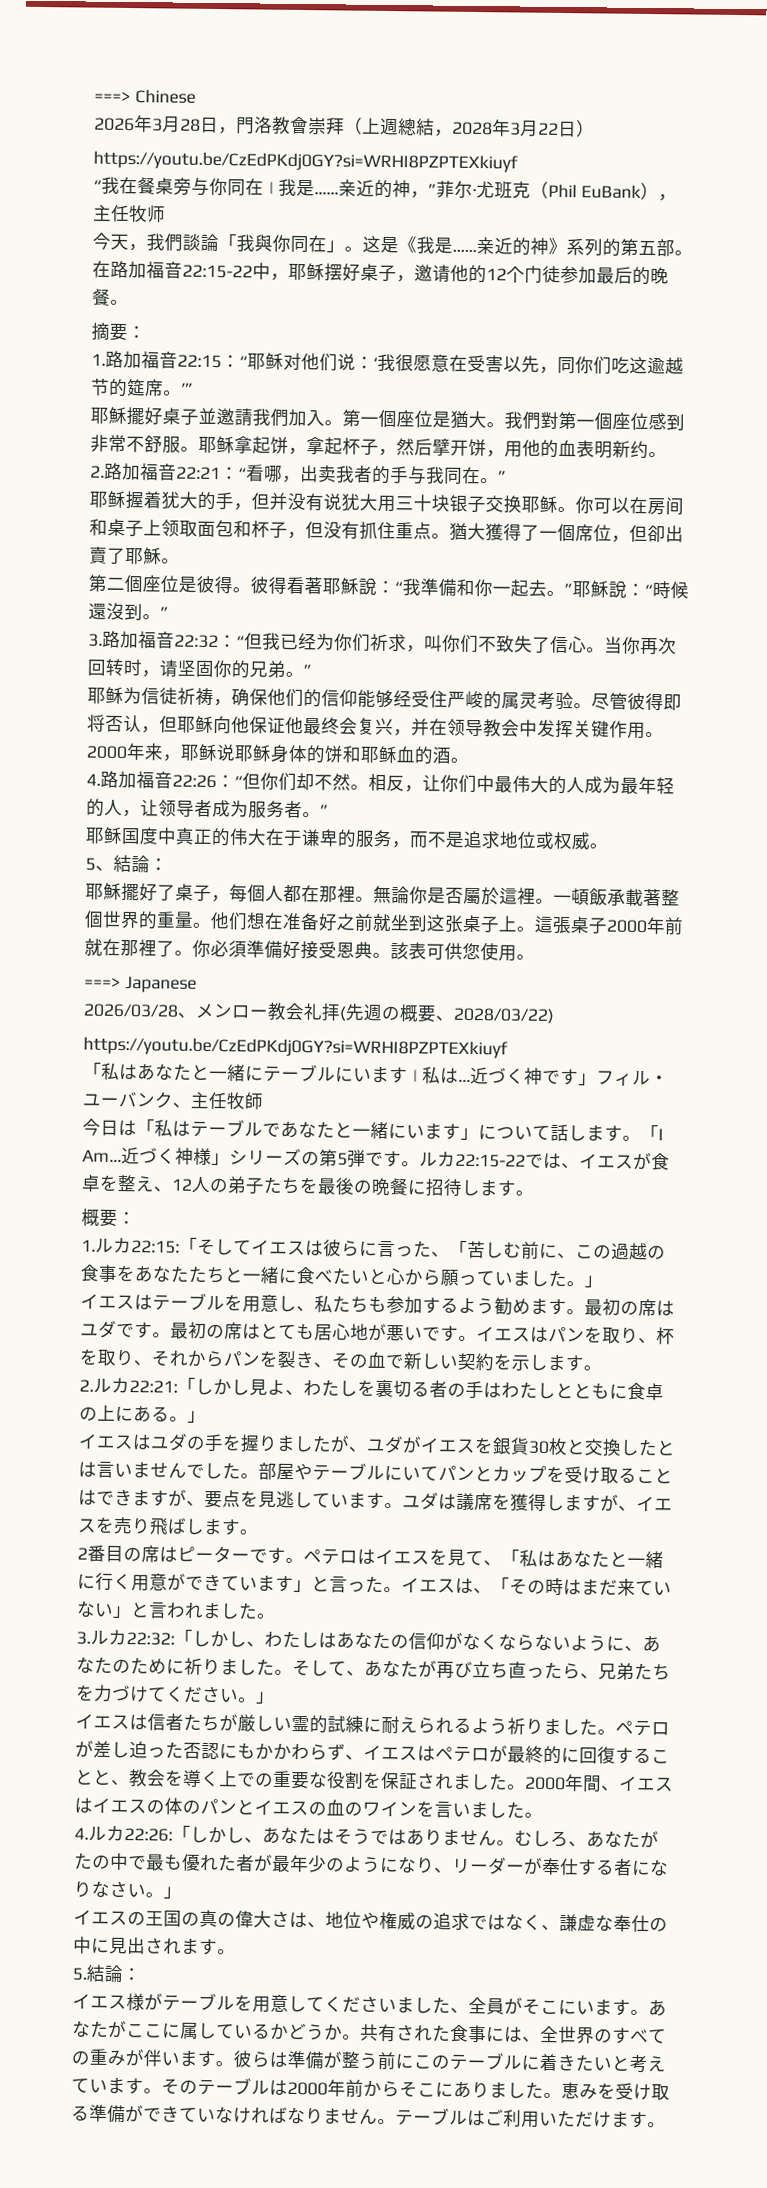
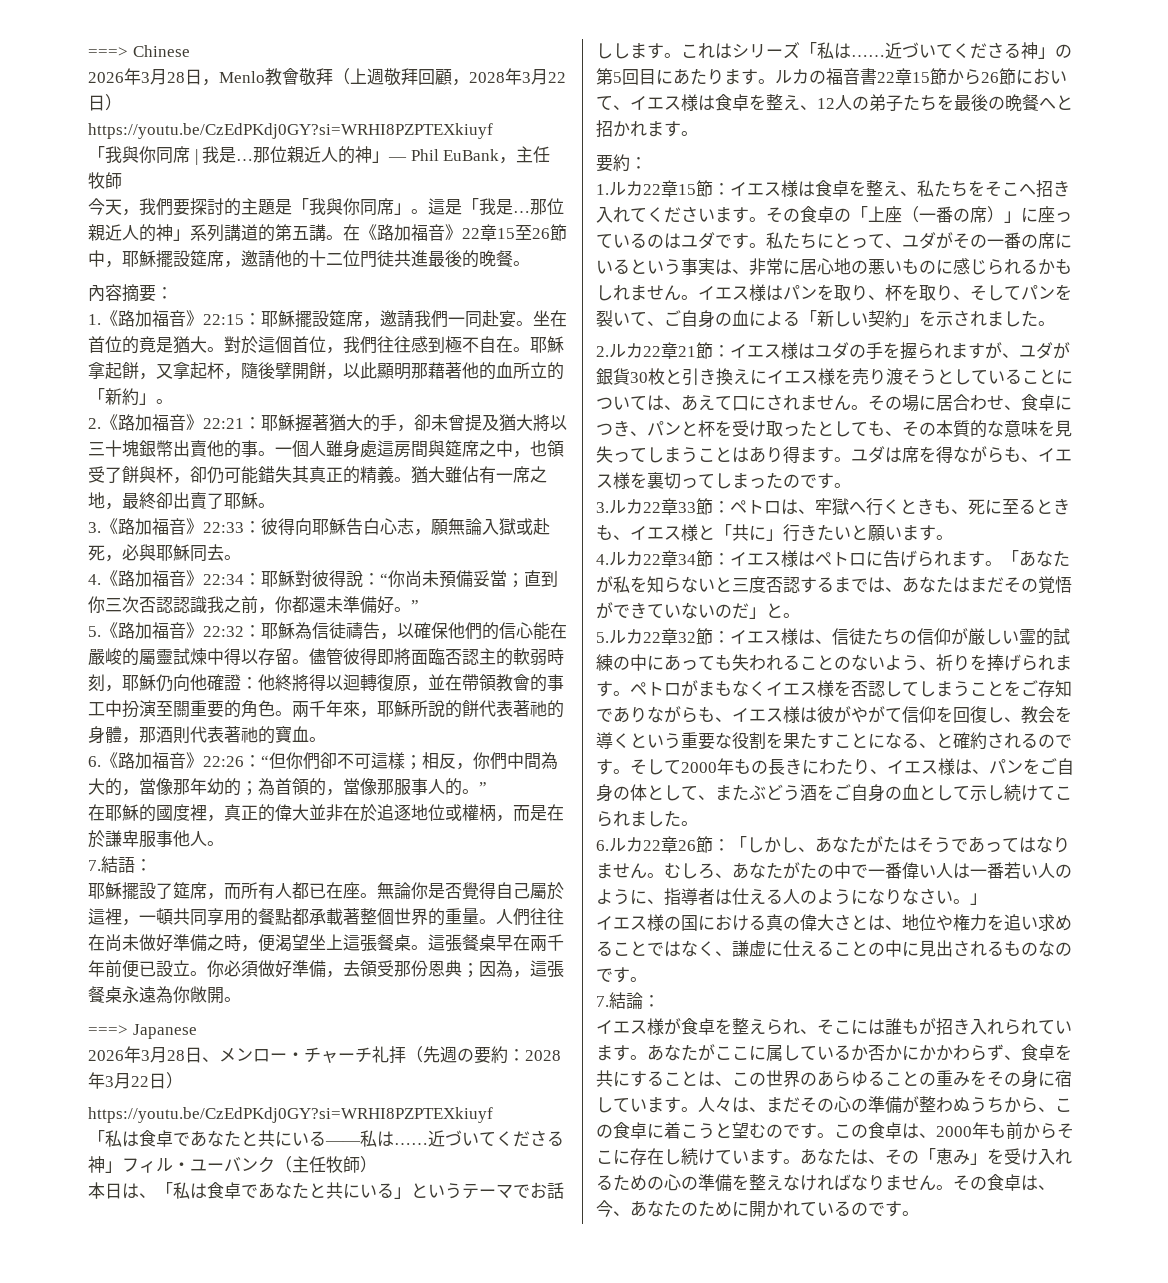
[236,116,435,136] 門洛教會崇拜（上週總結 -> [219,68,452,86] Menlo教會敬拜（上週敬拜回顧
[93,176,550,199] “我在餐桌旁与你同在 | 我是……亲近的神，”菲尔·尤班克（ -> [88,146,408,165] 「我與你同席 | 我是…那位親近人的神」—
[640,182,660,201] ） -> (500, 155) none
[147,205,166,223] 师 -> [105,172,122,189] 師
[182,233,693,257] [92,260,633,284] 談論「我與你同在」。这是《我是……亲近的神》系列的第五部。在路加福音22:15-22中，耶稣摆好桌子，邀请他的12个门徒参加最后 -> [173,198,564,216] [88,224,567,242] [88,250,462,268] 要探討的主題是「我與你同席」。這是「我是…那位親近人的神」系列講道的第五講。在《路加福音》22章15至26節中，耶穌擺設筵席，邀請他的十二位門徒共進最後
(129, 302) none -> [88,284,122,302] 內容
[105,350,684,375] [91,378,194,397] [90,406,685,431] [90,434,667,460] [90,462,507,485] [89,490,684,516] [89,518,684,543] [89,546,180,565] [88,574,689,599] [88,602,169,621] [88,630,677,656] [87,658,312,679] [87,686,682,711] [87,714,664,739] [86,743,469,765] [86,770,173,789] 路加福音22:15：“耶稣对他们说：‘我很愿意在受害以先，同你们吃这逾越节的筵席。’” // 耶穌擺好桌子並邀請我們加入。第一個座位是猶大。我們對第一個座位感到非常不舒服。耶稣拿起饼，拿起杯子，然后擘开饼，用他的血表明新约。 // 2.路加福音22:21：“看哪，出卖我者的手与我同在。” // 耶稣握着犹大的手，但并没有说犹大用三十块银子交换耶稣。你可以在房间和桌子上领取面包和杯子，但没有抓住重点。猶大獲得了一個席位，但卻出賣了耶穌。 // 第二個座位是彼得。彼得看著耶穌說：“我準備和你一起去。”耶穌說：“時候還沒到。” // 3.路加福音22:32：“但我已经为你们祈求，叫你们不致失了信心。当你再次回转时，请坚固你的兄弟。” // 耶稣为信徒祈祷，确保他们的信仰能够经受住严峻的属灵考验。尽管彼得即将否认，但耶稣向他保证他最终会复兴，并在领导教会中发挥关键作用。2000年来，耶稣说耶稣身体的饼和耶稣血的酒。 // 4.路加福音 -> [101,310,567,328] [88,336,564,354] [88,362,564,380] [88,388,173,406] [88,414,567,432] [88,440,564,458] [88,466,547,484] [88,492,275,510] [88,518,550,536] [88,544,241,562] [88,570,558,588] [88,596,419,614] [88,622,567,640] [88,648,564,666] [88,674,564,692] [88,700,564,718] [88,726,326,744] [88,752,203,769] 《路加福音》22:15：耶穌擺設筵席，邀請我們一同赴宴。坐在首位的竟是猶大。對於這個首位，我們往往感到極不自在。耶穌拿起餅，又拿起杯，隨後擘開餅，以此顯明那藉著他的血所立的「新約」。 // 2.《路加福音》22:21：耶穌握著猶大的手，卻未曾提及猶大將以三十塊銀幣出賣他的事。一個人雖身處這房間與筵席之中，也領受了餅與杯，卻仍可能錯失其真正的精義。猶大雖佔有一席之地，最終卻出賣了耶穌。 // 3.《路加福音》22:33：彼得向耶穌告白心志，願無論入獄或赴死，必與耶穌同去。 // 4.《路加福音》22:34：耶穌對彼得說：“你尚未預備妥當；直到你三次否認認識我之前，你都還未準備好。” // 5.《路加福音》22:32：耶穌為信徒禱告，以確保他們的信心能在嚴峻的屬靈試煉中得以存留。儘管彼得即將面臨否認主的軟弱時刻，耶穌仍向他確證：他終將得以迴轉復原，並在帶領教會的事工中扮演至關重要的角色。兩千年來，耶穌所說的餅代表著祂的身體，那酒則代表著祂的寶血。 // 6.《路加福音》
[278,772,675,795] [86,798,329,819] [85,826,608,850] [85,854,168,873] [85,882,608,906] 们却不然。相反，让你们中最伟大的人成为最年轻的人，让领导者成为服务者。” // 耶稣国度中真正的伟大在于谦卑的服务，而不是追求地位或权威。 // 5、結論： // 耶穌擺好了桌子，每個人都在那裡。無論你是否屬於這裡。一頓飯 -> [303,752,558,770] [88,778,487,796] [88,804,564,822] [88,830,224,848] [88,856,152,873] [88,882,564,900] [88,908,309,926] 們卻不可這樣；相反，你們中間為大的，當像那年幼的；為首領的，當像那服事人的。” // 在耶穌的國度裡，真正的偉大並非在於追逐地位或權柄，而是在於謙卑服事他人。 // 7.結語： // 耶穌擺設了筵席，而所有人都已在座。無論你是否覺得自己屬於這裡，一頓共同享用的餐點都
[210,912,684,936] [84,938,535,962] [84,976,197,993] [83,1002,554,1024] 他们想在准备好之前就坐到这张桌子上。這張桌子2000年前就在那裡了。你必須準備好接受恩典。該表可供您使用。 // ===> Japanese // 2026/03/28、メンロー教会礼拝(先週の概要、2028/03/22) -> [496,908,564,926] [88,934,564,952] [88,960,564,978] [88,986,241,1004] [88,1024,197,1039] [88,1046,561,1064] [88,1072,183,1089] 人們往往在尚未做好準備之時，便渴望坐上這張餐桌。這張餐桌早在兩千年前便已設立。你必須做好準備，去領受那份恩典；因為，這張餐桌永遠為你敞開。 // ===> Japanese // 2026年3月28日、メンロー・チャーチ礼拝（先週の要約：2028年3月22日）
[137,1063,580,1086] あなたと一緒にテーブルにいます | 私は…近づく神です -> [139,1130,564,1147] [88,1156,105,1173] 食卓であなたと共にいる——私は……近づいてくださる神
[172,1091,264,1110] [82,1118,664,1142] [82,1146,652,1171] 、主任牧師 // 今日は「私はテーブルであなたと一緒にいます」について話します。「I Am…近づく神様」シリーズの第5弾です。ルカ22:15-22では、イエスが -> [275,1156,377,1173] [88,1182,564,1199] [596,42,1072,59] [596,68,1067,85] [596,94,715,111] （主任牧師） // 本日は、「私は食卓であなたと共にいる」というテーマでお話しします。これはシリーズ「私は……近づいてくださる神」の第5回目にあたります。ルカの福音書22章15節から26節において、イエス様は
[407,1178,534,1197] [81,1208,118,1227] に招待します。 // 概要 -> [1039,95,1073,110] [596,120,698,137] [596,154,630,172] へと招かれます。 // 要約
[131,1237,666,1261] [80,1264,603,1288] [80,1292,675,1317] [80,1320,531,1342] 22:15:「そしてイエスは彼らに言った、「苦しむ前に、この過越の食事をあなたたちと一緒に食べたいと心から願っていました。」 // イエスはテーブルを用意し、私たちも参加するよう勧めます。最初の席はユダです。最初の席はとても居心地が悪いです。イエス -> [643,180,1070,197] [596,206,1072,223] [596,232,1072,249] [596,258,1072,275] [596,284,766,301] 22章15節：イエス様は食卓を整え、私たちをそこへ招き入れてくださいます。その食卓の「上座（一番の席）」に座っているのはユダです。私たちにとって、ユダがその一番の席にいるという事実は、非常に居心地の悪いものに感じられるかもしれません。イエス様
[169,1350,225,1368] れから -> [987,285,1021,301] して
[295,1351,602,1372] [79,1377,664,1401] [79,1404,206,1423] [78,1433,134,1450] き、その血で新しい契約を示します。 // 2.ルカ22:21:「しかし見よ、わたしを裏切る者の手はわたしとともに食卓の上にある。」 // イエス -> [613,310,1055,328] [596,342,798,359] いて、ご自身の血による「新しい契約」を示されました。 // 2.ルカ22章21節：イエス様
[258,1435,332,1453] りました -> [917,343,985,359] られます
[420,1437,494,1454] イエスを -> (1070, 350) none
[584,1438,676,1457] [78,1461,673,1484] [78,1488,673,1512] [77,1516,258,1536] [77,1544,664,1569] [77,1572,672,1596] [76,1600,276,1620] [76,1629,661,1653] [76,1656,671,1681] [75,1684,275,1704] [75,1713,670,1737] [75,1740,670,1765] [75,1769,112,1785] 交換したとは言いませんでした。部屋やテーブルにいてパンとカップを受け取ることはできますが、要点を見逃しています。ユダは議席を獲得しますが、イエスを売り飛ばします。 // 2番目の席はピーターです。ペテロはイエスを見て、「私はあなたと一緒に行く用意ができています」と言った。イエスは、「その時はまだ来ていない」と言われました。 // 3.ルカ22:32:「しかし、わたしはあなたの信仰がなくならないように、あなたのために祈りました。そして、あなたが再び立ち直ったら、兄弟たちを力づけてください。」 // イエスは信者たちが厳しい霊的試練に耐えられるよう祈りました。ペテロが差し迫った否認にもかかわらず、イエスはペテロが最終的に回復することと -> [682,368,1073,386] [596,394,1072,412] [596,420,1072,438] [596,446,1072,463] [596,472,851,489] [596,498,1070,516] [596,524,953,542] [596,550,1070,567] [596,576,1072,594] [596,602,800,619] [596,628,1070,646] [596,654,1072,672] [596,680,1072,697] [596,706,1004,723] 引き換えにイエス様を売り渡そうとしていることについては、あえて口にされません。その場に居合わせ、食卓につき、パンと杯を受け取ったとしても、その本質的な意味を見失ってしまうことはあり得ます。ユダは席を得ながらも、イエス様を裏切ってしまったのです。 // 3.ルカ22章33節：ペトロは、牢獄へ行くときも、死に至るときも、イエス様と「共に」行きたいと願います。 // 4.ルカ22章34節：イエス様はペトロに告げられます。「あなたが私を知らないと三度否認するまでは、あなたはまだその覚悟ができていないのだ」と。 // 5.ルカ22章32節：イエス様は、信徒たちの信仰が厳しい霊的試練の中にあっても失われることのないよう、祈りを捧げられます。ペトロがまもなくイエス様を否認してしまうことをご存知でありながらも、イエス様は彼がやがて信仰を回復し
[219,1770,274,1787] 上での -> [630,733,681,749] という
[380,1772,674,1793] [74,1797,543,1819] [74,1825,173,1842] 保証されました。2000年間、イエスはイエスの体のパンとイエスの血のワインを言いました。 // 4.ルカ22:26: -> [783,732,1072,750] [596,758,1074,775] [596,784,1072,802] [596,810,698,827] [596,836,730,853] 果たすことになる、と確約されるのです。そして2000年もの長きにわたり、イエス様は、パンをご自身の体として、またぶどう酒をご自身の血として示し続けてこられました。 // 6.ルカ22章26節：
(317, 1836) none -> [866,836,900,853] がた
[388,1828,425,1846] はあ -> [968,836,1053,853] あってはな
[146,1853,633,1876] 最も優れた者が最年少のようになり、リーダーが奉仕する者 -> [868,862,1072,879] [596,888,851,906] 一番偉い人は一番若い人のように、指導者は仕える人のよう
[127,1910,200,1927] の王国の -> [647,914,766,931] 様の国における
(290, 1918) none -> [851,915,868,930] と
[397,1912,470,1931] 威の追求 -> [970,914,1072,931] [596,941,647,956] 力を追い求めること
[595,1914,650,1933] な奉仕 -> [766,940,868,957] に仕えること
[181,1938,236,1956] [72,1967,87,1981] ます。 // 5. -> [987,940,1072,957] [596,967,647,983] [596,996,609,1007] るものなのです。 // 7.
[162,1992,577,2016] テーブルを用意してくださいました、全員がそこに -> [681,1018,1055,1035] 食卓を整えられ、そこには誰もが招き入れられて
[288,2022,667,2044] [71,2048,666,2074] [71,2077,670,2101] [71,2104,216,2124] どうか。共有された食事には、全世界のすべての重みが伴います。彼らは準備が整う前にこのテーブルに着きたいと考えています。そのテーブルは2000年前からそこにありました。恵みを受け取る準備ができてい -> [868,1044,1072,1061] [596,1070,1072,1088] [596,1096,1072,1114] [596,1122,1074,1140] [596,1148,1072,1165] [596,1174,783,1192] 否かにかかわらず、食卓を共にすることは、この世界のあらゆることの重みをその身に宿しています。人々は、まだその心の準備が整わぬうちから、この食卓に着こうと望むのです。この食卓は、2000年も前からそこに存在し続けています。あなたは、その「恵み」を受け入れるための心の準備を整え
[395,2107,630,2128] テーブルはご利用いただけま -> [953,1174,1055,1191] [596,1200,885,1218] その食卓は、今、あなたのために開かれているので

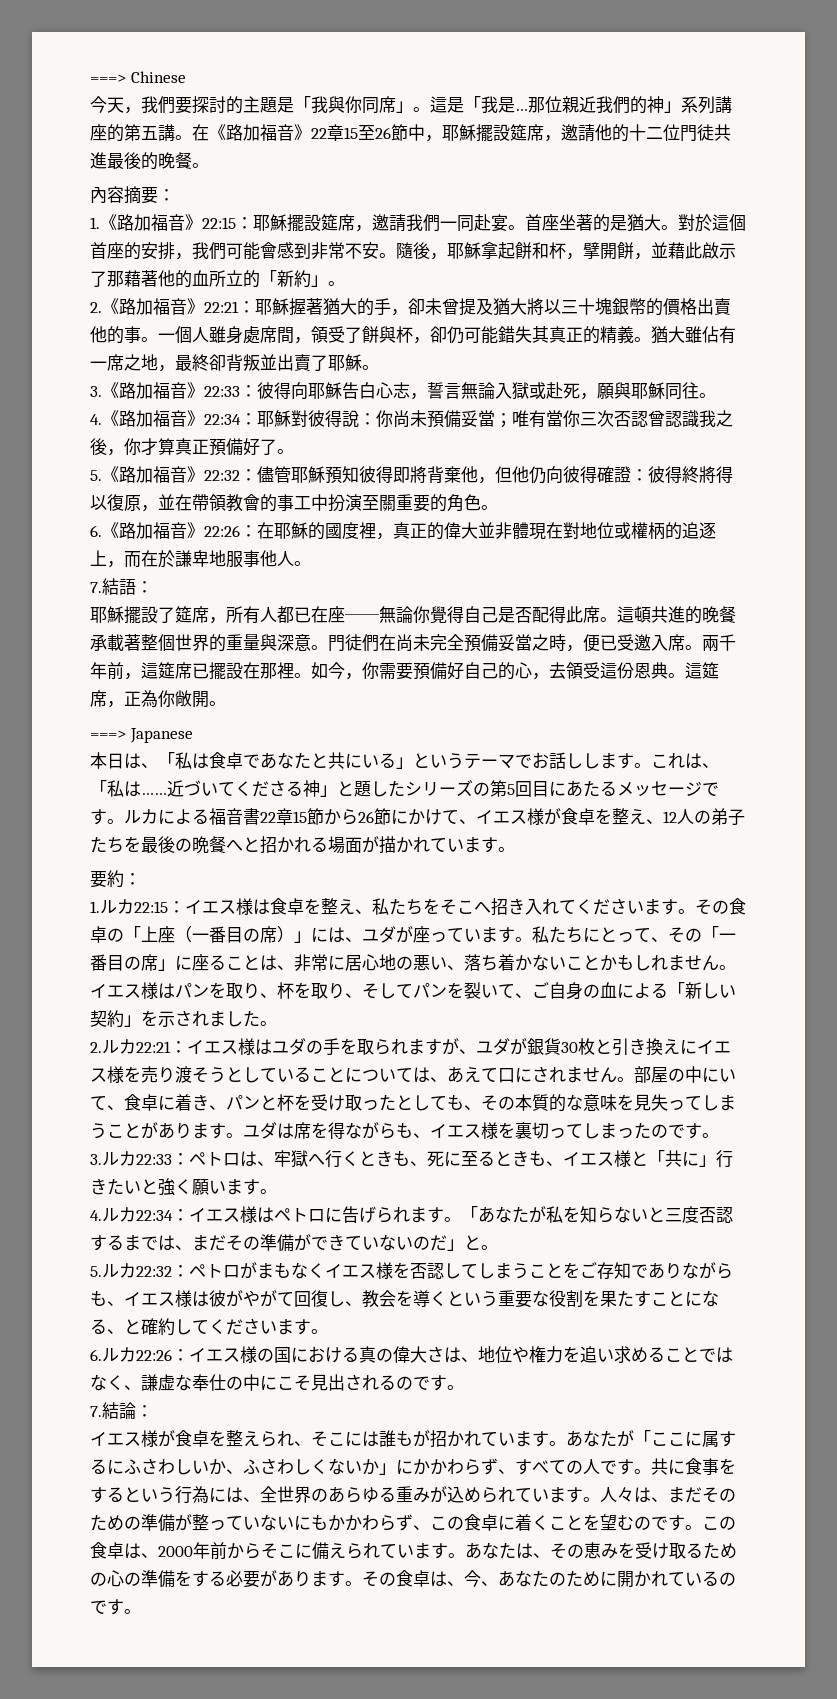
[88,68,566,86] [88,94,122,111] [88,123,493,139] [88,146,551,165] [88,172,122,189] // 2026年3月28日，Menlo教會敬拜（上週敬拜回顧，2028年3月22日） // https://youtu.be/CzEdPKdj0GY?si=WRHI8PZPTEXkiuyf // 「我與你同席 | 我是…那位親近人的神」— Phil EuBank，主任牧師 -> (186, 77) none
[122,225,139,240] 人 -> [596,96,630,114] 我們
[241,224,258,241] 道 -> [90,124,107,141] 座
[533,310,567,327] [88,336,156,354] 坐在首位的竟 -> [525,214,610,232] 首座坐著的
[309,336,564,354] [88,362,411,380] 位，我們往往感到極不自在。耶穌拿起餅，又拿起杯，隨後擘開餅，以此顯明 -> [107,242,736,260] [90,271,107,287] 座的安排，我們可能會感到非常不安。隨後，耶穌拿起餅和杯，擘開餅，並藉此啟示了
(173, 448) none -> [646,298,697,316] 的價格
[377,440,547,458] 這房間與筵席之中，也 -> [260,326,311,344] 席間，
(173, 500) none -> [226,354,277,371] 背叛並
[431,519,448,535] 願 -> [427,382,461,399] 誓言
[122,544,139,561] 必 -> [597,383,614,399] 願
[207,544,224,561] 去 -> [682,382,699,399] 往
[380,573,388,585] “ -> (376, 419) none
[524,570,558,587] 直到 -> [512,410,563,428] 唯有當
(173, 604) none -> [648,410,665,427] 曾
[241,596,419,614] 前，你都還未準備好。” -> [90,438,294,456] 後，你才算真正預備好了。
[261,622,567,640] [88,648,564,666] [88,674,275,692] 耶穌為信徒禱告，以確保他們的信心能在嚴峻的屬靈試煉中得以存留。儘管彼得即將面臨否認主的軟弱時刻，耶穌仍向他確證：他 -> [257,466,682,484] 儘管耶穌預知彼得即將背棄他，但他仍向彼得確證：彼得
[343,674,377,691] 迴轉 -> (107, 502) none
[292,700,564,718] [88,726,326,744] 兩千年來，耶穌所說的餅代表著祂的身體，那酒則代表著祂的寶血。 -> (498, 507) none
[261,752,558,770] [88,778,487,796] “但你們卻不可這樣；相反，你們中間為大的，當像那年幼的；為首領的，當像那服事人的。” // -> (257, 531) none
[343,804,411,822] 在於追逐 -> [512,522,580,540] 體現在對
[496,805,547,822] ，而是 -> [665,522,716,540] [90,550,141,568] 的追逐上，而
(139, 838) none -> [209,550,226,567] 地
[224,883,241,900] 而 -> (226, 620) none
[360,882,564,900] [88,908,309,926] 。無論你是否覺得自己屬於這裡，一頓共同享用的餐點都 -> [345,606,736,624] ──無論你覺得自己是否配得此席。這頓共進的晚餐
[479,908,564,926] [88,934,564,952] [88,960,564,978] [88,986,156,1003] 。人們往往在尚未做好準備之時，便渴望坐上這張餐桌。這張餐桌早在兩千年前便已設立。你必須做好準備，去領受那份恩典；因為，這張餐桌永遠 -> [260,634,736,652] [90,662,719,680] [90,690,141,708] 與深意。門徒們在尚未完全預備妥當之時，便已受邀入席。兩千年前，這筵席已擺設在那裡。如今，你需要預備好自己的心，去領受這份恩典。這筵席，正
[88,1046,561,1064] [88,1072,183,1089] [88,1107,493,1123] [88,1130,564,1147] [88,1156,377,1173] // 2026年3月28日、メンロー・チャーチ礼拝（先週の要約：2028年3月22日） // https://youtu.be/CzEdPKdj0GY?si=WRHI8PZPTEXkiuyf // 「私は食卓であなたと共にいる——私は……近づいてくださる神」フィル・ユーバンク（主任牧師） -> (193, 735) none
[732,42,800,59] シリーズ -> [702,763,719,768] 、
(1055, 53) none -> [337,780,473,797] と題したシリーズ
[707,69,741,85] りま -> [600,781,719,797] るメッセージで
[809,70,826,84] の -> [158,809,209,825] による
[1033,68,1067,84] おい -> [408,809,442,825] かけ
[698,95,715,111] は -> [544,808,561,825] が
(647, 129) none -> [311,836,464,854] る場面が描かれてい
[643,180,713,197] 22章15節 -> [134,901,168,913] 22:15
(953, 214) none -> [226,927,243,943] 目
[1038,206,1072,223] [596,232,732,249] 座っているのはユダで -> [328,926,498,943] は、ユダが座っていま
[902,232,1072,249] [596,258,715,275] ユダがその一番の席にいるという事実 -> [668,926,736,943] [90,954,260,971] その「一番目の席」に座ること
[902,258,1038,275] ものに感じられる -> [447,954,600,971] 、落ち着かないこと
[643,342,713,359] 22章21節 -> [136,1041,171,1053] 22:21
[900,342,917,360] 握 -> [357,1039,374,1055] 取
[868,394,1004,412] その場に居合わせ -> [634,1066,736,1083] [90,1096,107,1110] 部屋の中にいて
[596,423,613,435] つ -> [175,1094,192,1111] 着
[732,446,800,463] はあり得 -> [141,1122,192,1139] があり
[643,498,713,515] 22章33節 -> [136,1154,172,1165] 22:33
(868, 532) none -> [158,1178,192,1196] 強く
[643,550,713,567] 22章34節 -> [136,1210,173,1221] 22:34
[902,576,1072,594] あなたはまだその覚悟 -> [192,1234,294,1252] まだその準備
[643,628,1070,646] [596,654,1072,672] [596,681,630,697] 22章32節：イエス様は、信徒たちの信仰が厳しい霊的試練の中にあっても失われることのないよう、祈りを捧げられます。 -> [136,1265,189,1277] 22:32：
[902,706,953,723] 信仰を -> (294, 1299) none
[987,732,1072,749] [596,758,1074,775] [596,784,1072,802] [596,810,698,827] [596,836,1070,853] [596,862,1072,879] [596,888,987,906] されるのです。そして2000年もの長きにわたり、イエス様は、パンをご自身の体として、またぶどう酒をご自身の血として示し続けてこられました。 // 6.ルカ22章26節：「しかし、あなたがたはそうであってはなりません。むしろ、あなたがたの中で一番偉い人は一番若い人のように、指導者は仕える人のようになりなさい。」 // -> [175,1318,328,1335] [90,1347,189,1362] してくださいます。 // 6.ルカ22:26：
[851,915,868,930] と -> (444, 1354) none
[766,940,919,957] に仕えることの中に -> [175,1374,311,1391] な奉仕の中にこそ
[1004,940,1055,957] ものな -> (396, 1382) none
[953,1018,1021,1035] き入れら -> [447,1431,464,1447] か
(715, 1052) none -> [634,1430,651,1445] 「
[783,1044,1072,1061] [596,1070,1072,1088] [596,1097,613,1113] しているか否かにかかわらず、食卓を共にすることは、この世界のあらゆることの重みをその身に宿し -> [719,1431,736,1447] [90,1458,736,1475] [90,1486,515,1504] するにふさわしいか、ふさわしくないか」にかかわらず、すべての人です。共に食事をするという行為には、全世界のあらゆる重みが込められ
[834,1096,851,1113] 心 -> [90,1514,124,1531] ため
[936,1097,1038,1113] わぬうちから -> [209,1514,413,1531] っていないにもかかわらず
[681,1123,732,1139] こうと -> [532,1514,600,1530] くことを
[989,1122,1006,1138] も -> (210, 1550) none
[630,1148,715,1165] 存在し続け -> [312,1542,380,1560] 備えられ
[919,1148,1072,1165] 「恵み」を受け入れ -> [584,1542,686,1559] 恵みを受け取
[749,1174,936,1191] 整えなければなりません -> [192,1570,345,1588] する必要があります

